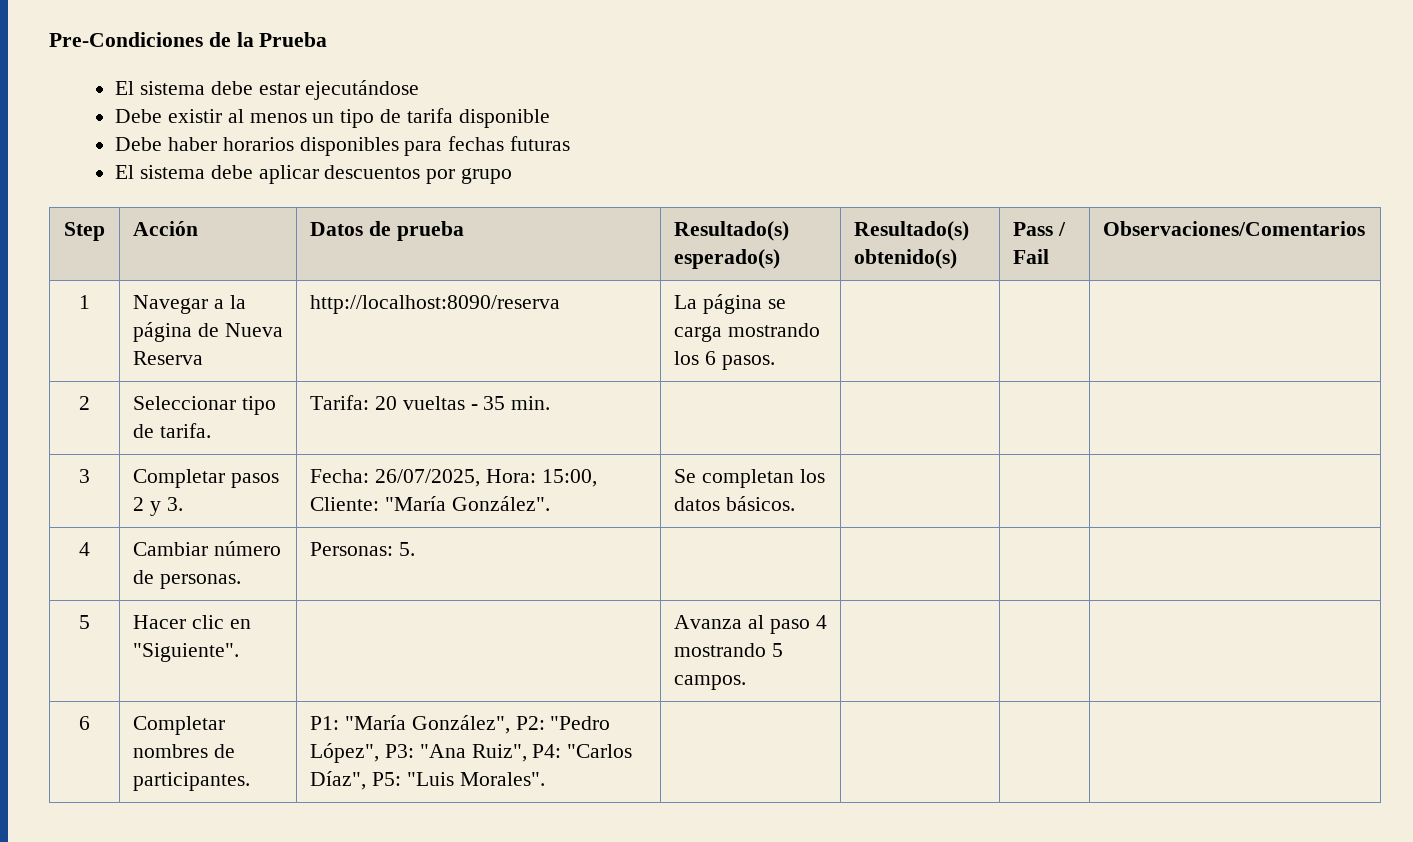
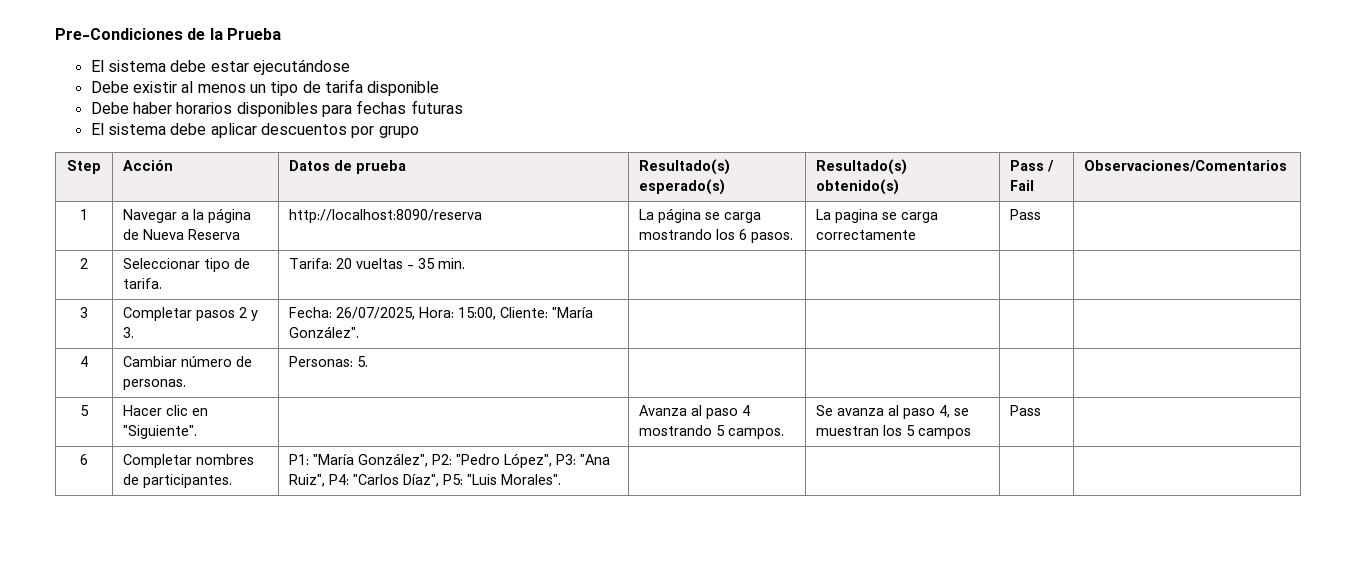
(775, 362) | -> [816,209,939,223] [816,230,917,240] [1010,209,1042,220] La pagina se carga correctamente | Pass
[674,469,825,488] [674,496,795,511] Se completan los datos básicos. -> (360, 332) none
(747, 682) | -> [816,405,970,419] [816,425,972,439] [1010,405,1042,416] Se avanza al paso 4, se muestran los 5 campos | Pass

